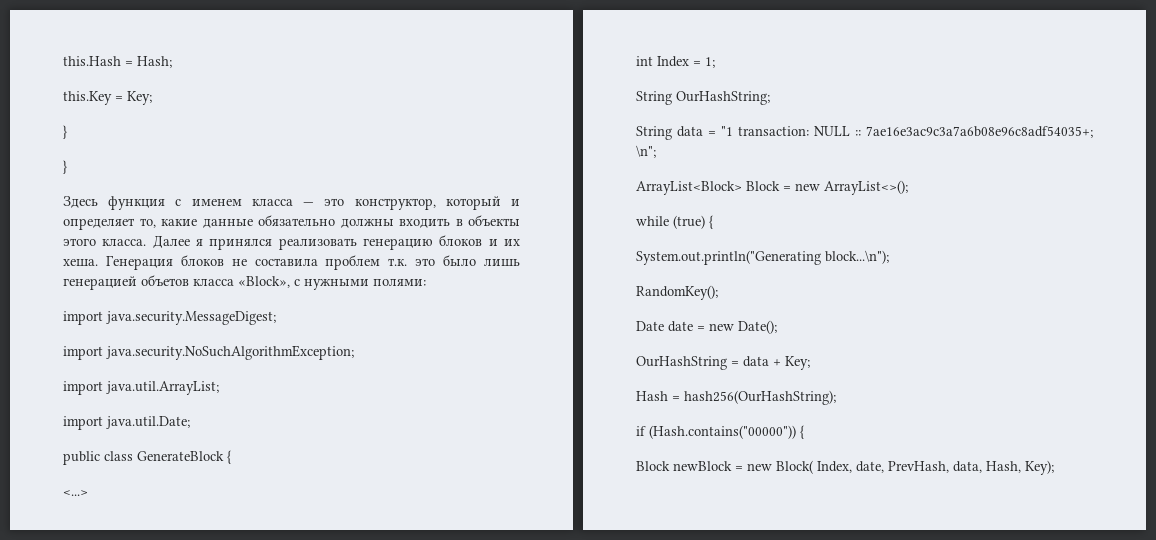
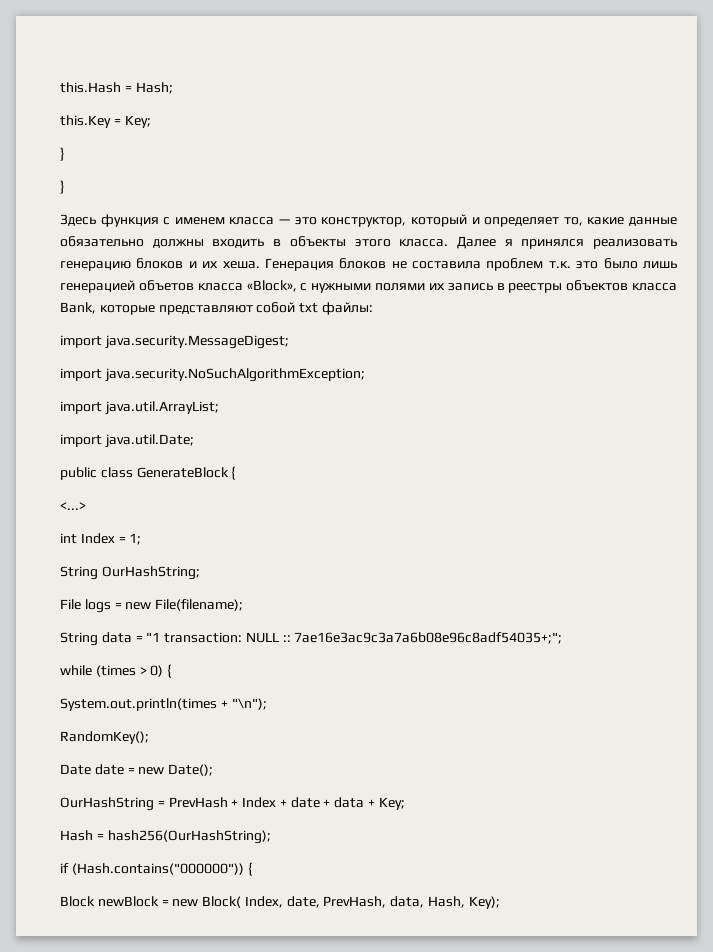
[373,279,426,286] полями: -> [375,280,677,293] [60,302,373,315] полями их запись в реестры объектов класса Bank, которые представляют собой txt файлы:
(770, 98) none -> [60,599,244,613] // File logs = new File(filename);
[866,126,1093,138] [636,145,656,158] [636,180,908,195] [636,215,713,229] [636,250,889,265] 7ae16e3ac9c3a7a6b08e96c8adf54035+; \n"; // ArrayList<Block> Block = new ArrayList<>(); // while (true) { // System.out.println("Generating block...\n"); -> [294,632,563,644] [60,664,173,678] [60,698,267,711] 7ae16e3ac9c3a7a6b08e96c8adf54035+;"; // while (times > 0) { // System.out.println(times + "\n");
(739, 363) none -> [168,797,331,808] PrevHash + Index + date +
[649,425,796,439] (Hash.contains("00000")) -> [71,863,244,875] (Hash.contains("000000"))

